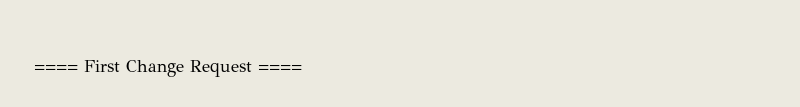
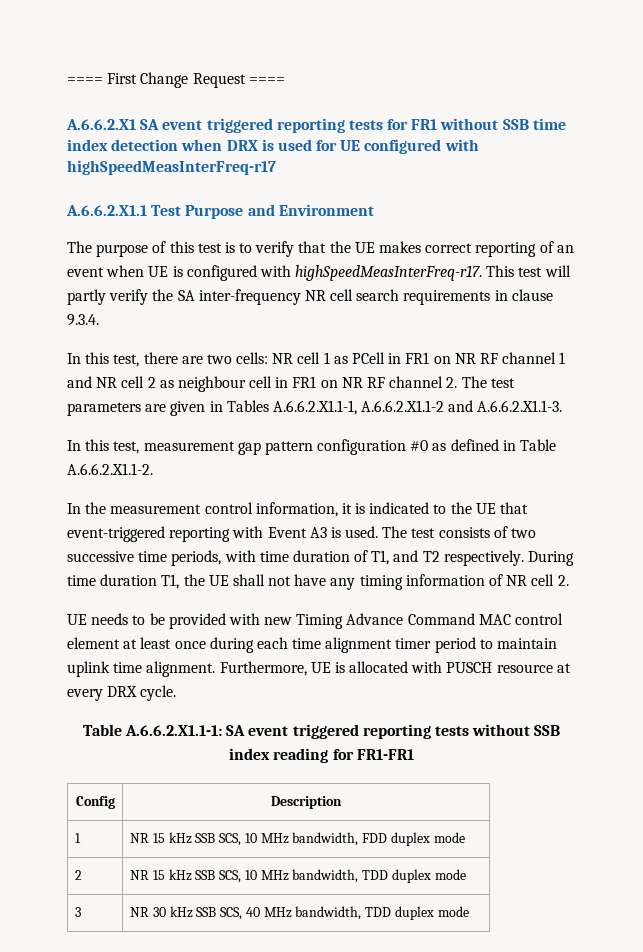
(302, 68) none -> [66,118,566,133] [67,139,479,154] [67,160,276,175] [66,204,374,219] [67,241,574,257] [67,265,571,281] [67,289,553,305] [67,314,99,326] [67,352,566,367] [67,376,515,392] [67,400,563,416] [67,439,557,455] [67,463,153,475] [67,502,529,517] [67,526,537,542] [67,550,575,566] [67,574,569,590] [67,613,564,629] [67,637,558,653] [67,661,571,677] [67,685,177,701] [82,724,561,739] [229,748,414,763] [75,796,115,809] [271,796,342,809] [74,833,81,843] [129,832,465,846] [74,870,82,880] [129,869,466,883] [74,907,81,917] [129,906,469,920] // A.6.6.2.X1 SA event triggered reporting tests for FR1 without SSB time index detection when DRX is used for UE configured with highSpeedMeasInterFreq-r17 // A.6.6.2.X1.1 Test Purpose and Environment // The purpose of this test is to verify that the UE makes correct reporting of an event when UE is configured with highSpeedMeasInterFreq-r17. This test will partly verify the SA inter-frequency NR cell search requirements in clause 9.3.4. // In this test, there are two cells: NR cell 1 as PCell in FR1 on NR RF channel 1 and NR cell 2 as neighbour cell in FR1 on NR RF channel 2. The test parameters are given in Tables A.6.6.2.X1.1-1, A.6.6.2.X1.1-2 and A.6.6.2.X1.1-3. // In this test, measurement gap pattern configuration #0 as defined in Table A.6.6.2.X1.1-2. // In the measurement control information, it is indicated to the UE that event-triggered reporting with Event A3 is used. The test consists of two successive time periods, with time duration of T1, and T2 respectively. During time duration T1, the UE shall not have any timing information of NR cell 2. // UE needs to be provided with new Timing Advance Command MAC control element at least once during each time alignment timer period to maintain uplink time alignment. Furthermore, UE is allocated with PUSCH resource at every DRX cycle. // Table A.6.6.2.X1.1-1: SA event triggered reporting tests without SSB index reading for FR1-FR1 // Config | Description // 1 | NR 15 kHz SSB SCS, 10 MHz bandwidth, FDD duplex mode // 2 | NR 15 kHz SSB SCS, 10 MHz bandwidth, TDD duplex mode // 3 | NR 30 kHz SSB SCS, 40 MHz bandwidth, TDD duplex mode

